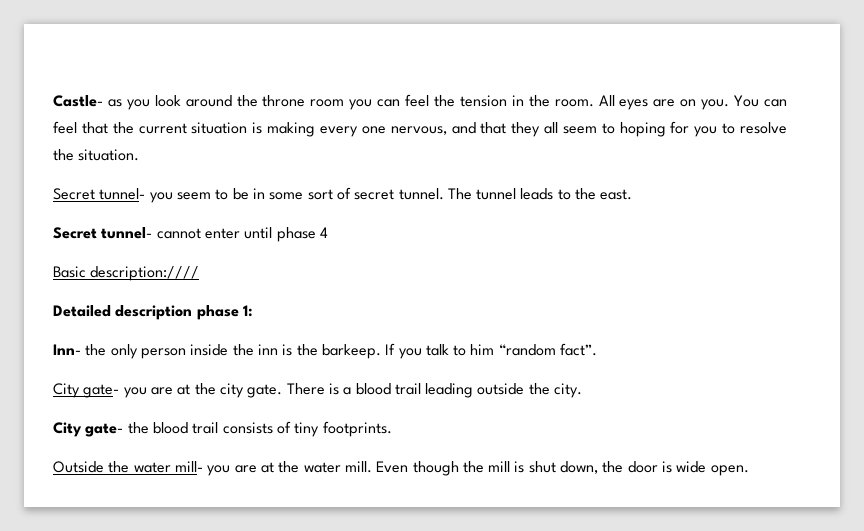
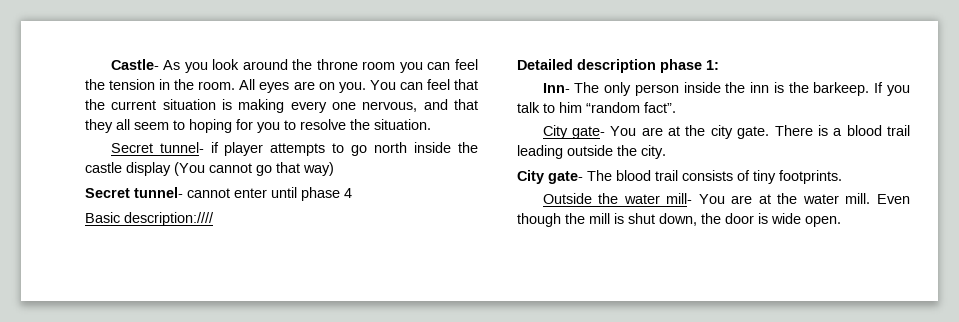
[107,99,122,107] as -> [163,60,181,70] As
[149,187,633,203] you seem to be in some sort of secret tunnel. The tunnel leads to the east. -> [210,142,478,156] [85,162,334,176] if player attempts to go north inside the castle display (You cannot go that way)
[85,344,107,356] the -> [574,82,600,93] The
[123,387,147,398] you -> [610,126,637,136] You
[127,422,149,434] the -> [587,170,612,181] The
[207,465,231,476] you -> [698,194,725,204] You

